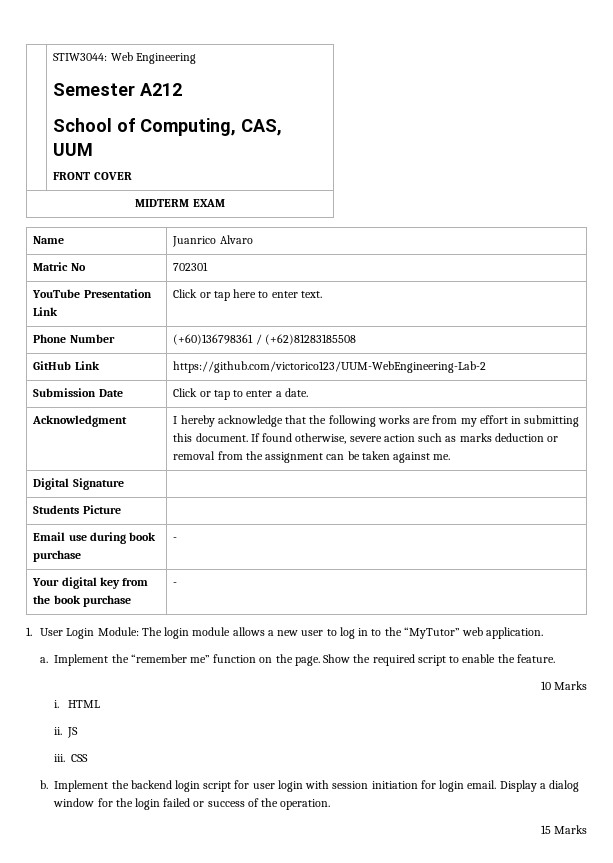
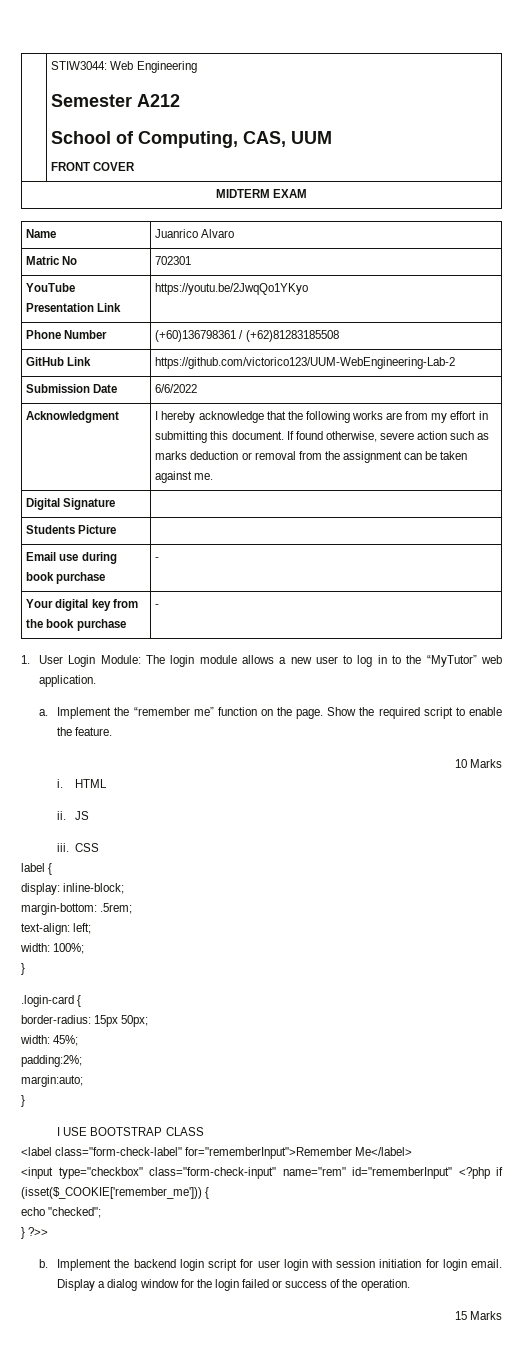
[173,289,322,301] Click or tap here to enter text. -> [155,283,309,295] https://youtu.be/2JwqQo1YKyo
[173,388,308,400] Click or tap to enter a date. -> [155,384,198,393] 6/6/2022
(89, 758) none -> [21,863,53,875] [21,883,125,895] [21,903,133,915] [21,923,92,935] [20,943,85,954] [21,963,25,975] [21,995,82,1007] [21,1015,149,1027] [20,1035,79,1046] [21,1055,82,1067] [21,1075,83,1087] [21,1095,25,1107] [57,1127,204,1136] [21,1147,413,1159] [21,1167,503,1179] [21,1187,210,1199] [21,1207,102,1218] [21,1227,49,1239] // label { // display: inline-block; // margin-bottom: .5rem; // text-align: left; // width: 100%; // } // .login-card { // border-radius: 15px 50px; // width: 45%; // padding:2%; // margin:auto; // } // I USE BOOTSTRAP CLASS // <label class="form-check-label" for="rememberInput">Remember Me</label> // <input type="checkbox" class="form-check-input" name="rem" id="rememberInput" <?php if (isset($_COOKIE['remember_me'])) { // echo "checked"; // } ?>>

